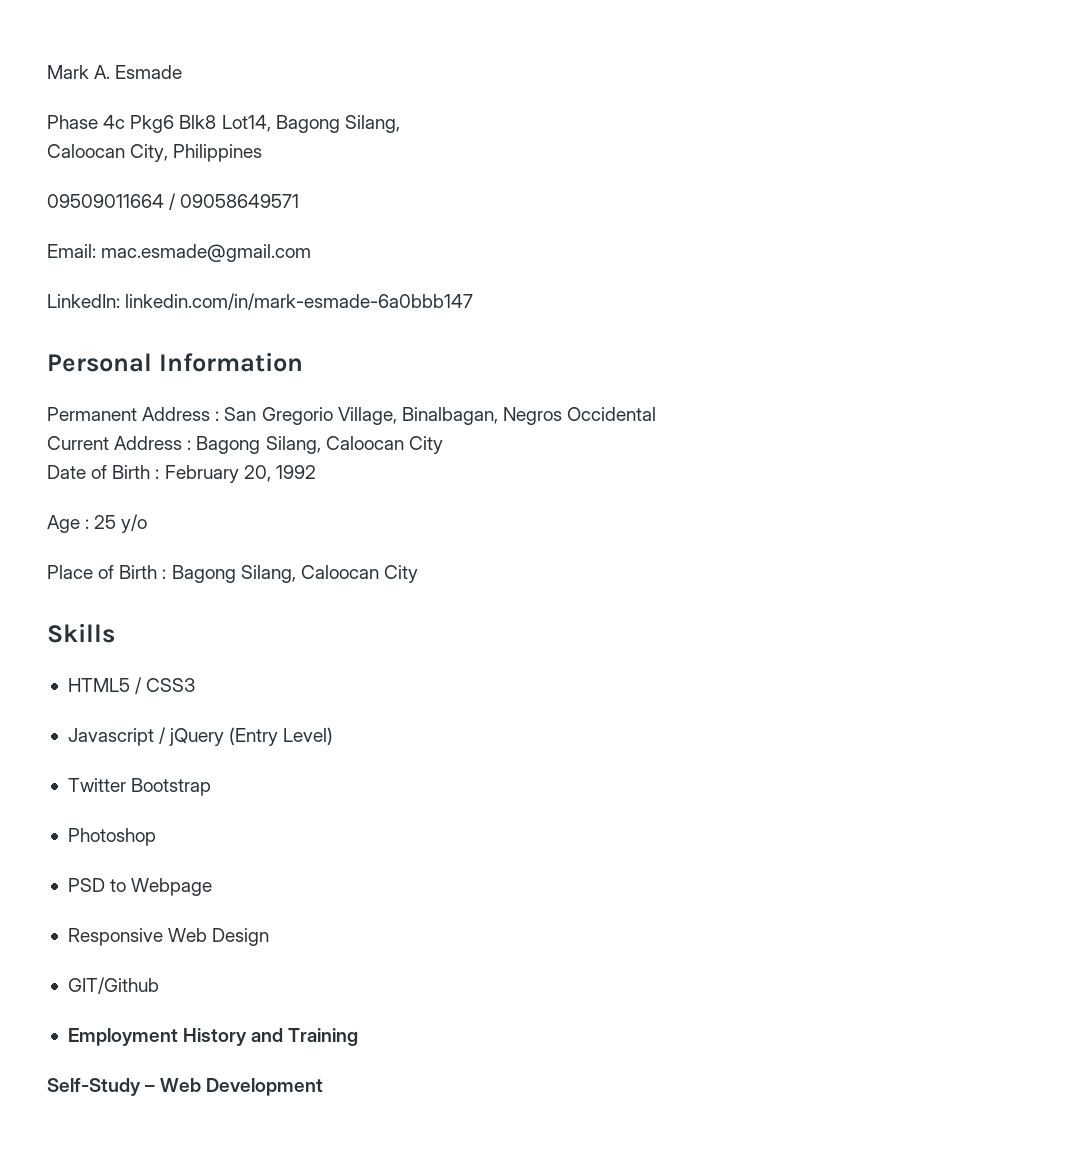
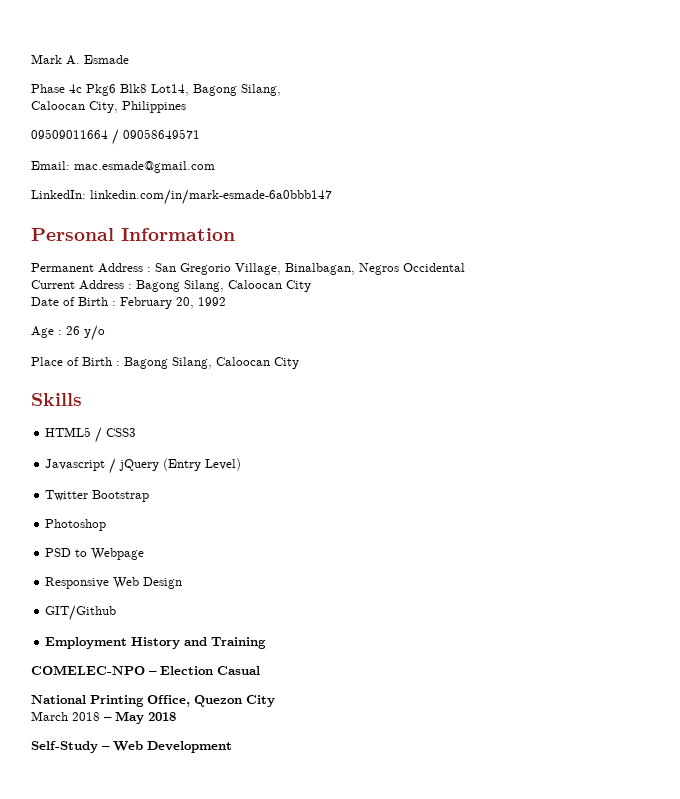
[94,515,117,529] 25 -> [66,326,80,335] 26
(359, 1037) none -> [31,665,260,675] [31,695,275,707] [31,711,176,724] // COMELEC-NPO – Election Casual // National Printing Office, Quezon City // March 2018 – May 2018

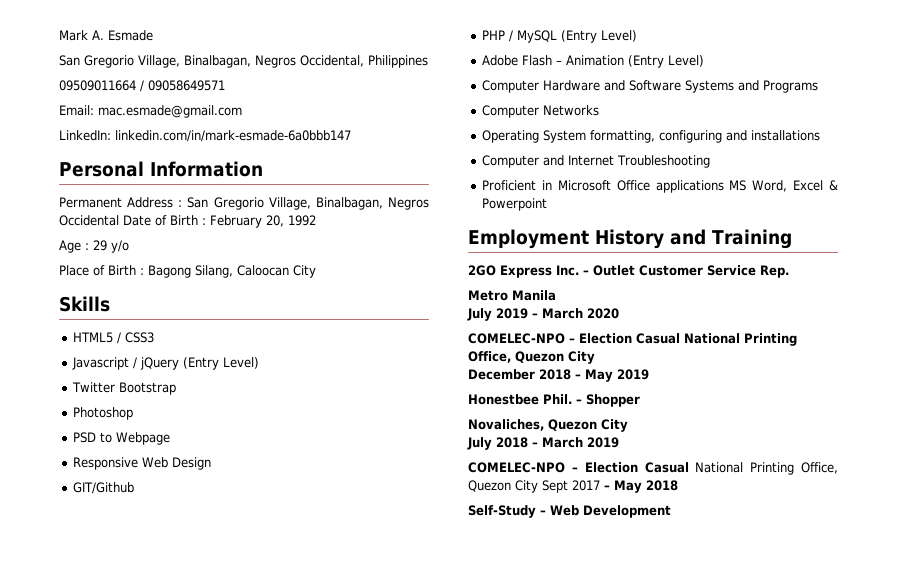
[31,84,281,96] [31,101,118,113] Phase 4c Pkg6 Blk8 Lot14, Bagong Silang, // Caloocan City, -> [59,55,364,68] San Gregorio Village, Binalbagan, Negros Occidental,
[31,280,311,292] // Current Address : Bagong Silang, Caloocan City // -> (119, 220) none
[66,326,80,335] 26 -> [93,240,107,251] 29
[45,637,267,649] [31,665,260,675] Employment History and Training // COMELEC-NPO – Election Casual // -> [482,30,638,43] [482,55,705,68] [482,80,819,93] [482,105,600,118] [482,130,821,143] [482,155,711,168] [482,180,838,193] [482,198,548,211] [468,229,792,249] [468,265,789,278] [468,290,556,301] [467,308,619,321] [468,333,680,344] PHP / MySQL (Entry Level) // Adobe Flash – Animation (Entry Level) // Computer Hardware and Software Systems and Programs // Computer Networks // Operating System formatting, configuring and installations // Computer and Internet Troubleshooting // Proficient in Microsoft Office applications MS Word, Excel & Powerpoint // Employment History and Training // 2GO Express Inc. – Outlet Customer Service Rep. // Metro Manila // July 2019 – March 2020 // COMELEC-NPO – Election Casual
[31,711,100,721] March 2018 -> [468,369,649,382] [468,394,640,407] [468,419,628,432] [467,437,619,450] [468,462,838,475] [468,480,600,493] December 2018 – May 2019 // Honestbee Phil. – Shopper // Novaliches, Quezon City // July 2018 – March 2019 // COMELEC-NPO – Election Casual National Printing Office, Quezon City Sept 2017

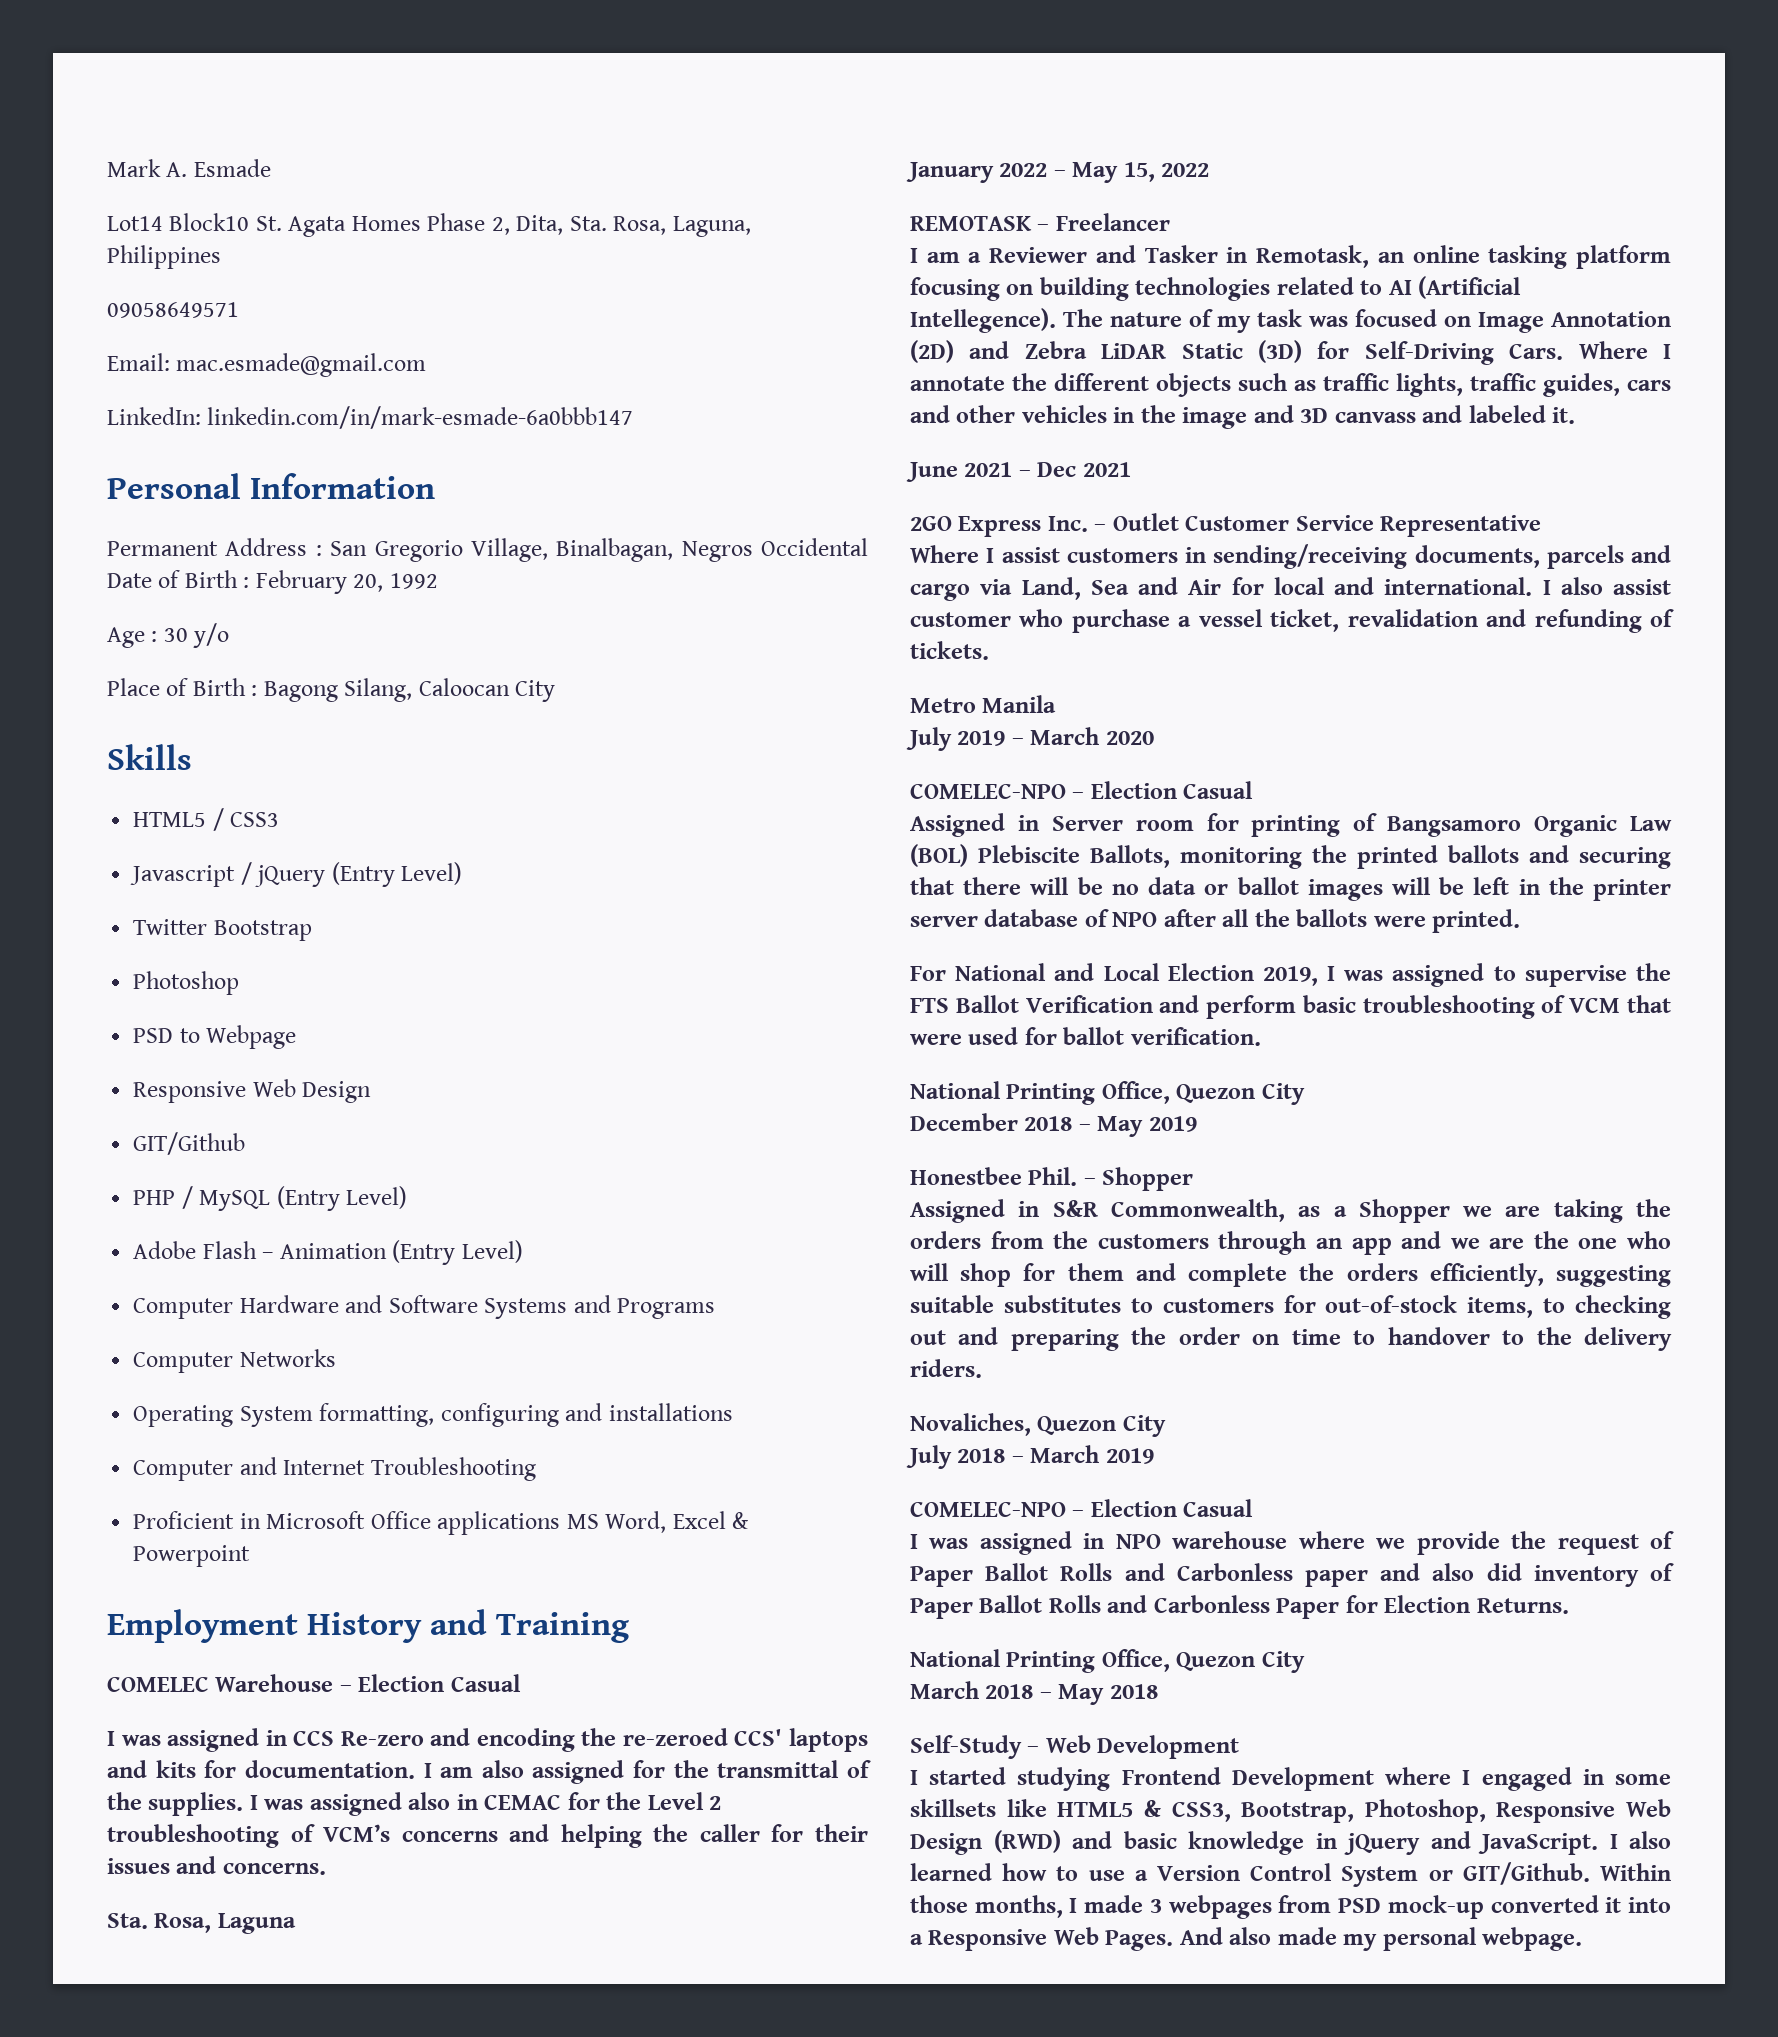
[59,55,364,68] San Gregorio Village, Binalbagan, Negros Occidental, -> [107,213,751,237] Lot14 Block10 St. Agata Homes Phase 2, Dita, Sta. Rosa, Laguna,
[59,80,144,92] 09509011664 / -> (221, 257) none
[93,240,107,251] 29 -> [163,628,188,642] 30
(792, 239) none -> [107,1674,521,1692] [107,1728,868,1752] [107,1760,871,1784] [107,1792,722,1816] [107,1824,868,1848] [107,1856,326,1875] [107,1913,296,1934] [906,162,1210,183] [910,213,1170,231] [910,245,1671,269] [910,276,1522,301] [910,308,1671,333] [910,340,1671,365] [910,373,1671,397] [910,405,1576,429] [906,462,1131,482] // COMELEC Warehouse – Election Casual // I was assigned in CCS Re-zero and encoding the re-zeroed CCS' laptops and kits for documentation. I am also assigned for the transmittal of the supplies. I was assigned also in CEMAC for the Level 2 troubleshooting of VCM’s concerns and helping the caller for their issues and concerns. // Sta. Rosa, Laguna // January 2022 – May 15, 2022 // REMOTASK – Freelancer // I am a Reviewer and Tasker in Remotask, an online tasking platform focusing on building technologies related to AI (Artificial Intellegence). The nature of my task was focused on Image Annotation (2D) and Zebra LiDAR Static (3D) for Self-Driving Cars. Where I annotate the different objects such as traffic lights, traffic guides, cars and other vehicles in the image and 3D canvass and labeled it. // June 2021 – Dec 2021
[760,265,789,278] Rep. -> [1380,515,1542,537] [910,544,1671,569] [910,577,1671,601] [910,609,1674,633] [910,641,989,660] Representative // Where I assist customers in sending/receiving documents, parcels and cargo via Land, Sea and Air for local and international. I also assist customer who purchase a vessel ticket, revalidation and refunding of tickets.
(680, 338) none -> [910,813,1672,837] [910,844,1671,869] [910,877,1671,901] [910,909,1521,933] [910,963,1671,987] [910,995,1671,1019] [910,1027,1261,1046] // Assigned in Server room for printing of Bangsamoro Organic Law (BOL) Plebiscite Ballots, monitoring the printed ballots and securing that there will be no data or ballot images will be left in the printer server database of NPO after all the ballots were printed. // For National and Local Election 2019, I was assigned to supervise the FTS Ballot Verification and perform basic troubleshooting of VCM that were used for ballot verification. //
(640, 400) none -> [910,1199,1671,1223] [910,1231,1671,1255] [910,1263,1671,1287] [910,1295,1671,1319] [910,1327,1672,1351] [910,1359,982,1378] // Assigned in S&R Commonwealth, as a Shopper we are taking the orders from the customers through an app and we are the one who will shop for them and complete the orders efficiently, suggesting suitable substitutes to customers for out-of-stock items, to checking out and preparing the order on time to handover to the delivery riders.
[695,462,838,475] [468,480,600,493] National Printing Office, Quezon City Sept 2017 -> [910,1531,1674,1555] [910,1563,1674,1587] [910,1595,1569,1619] [910,1649,1305,1673] [910,1681,1034,1699] // I was assigned in NPO warehouse where we provide the request of Paper Ballot Rolls and Carbonless paper and also did inventory of Paper Ballot Rolls and Carbonless Paper for Election Returns. // National Printing Office, Quezon City // March 2018
(671, 511) none -> [910,1767,1671,1791] [910,1799,1671,1823] [910,1830,1671,1855] [910,1862,1671,1887] [910,1895,1671,1919] [910,1927,1583,1951] // I started studying Frontend Development where I engaged in some skillsets like HTML5 & CSS3, Bootstrap, Photoshop, Responsive Web Design (RWD) and basic knowledge in jQuery and JavaScript. I also learned how to use a Version Control System or GIT/Github. Within those months, I made 3 webpages from PSD mock-up converted it into a Responsive Web Pages. And also made my personal webpage.

